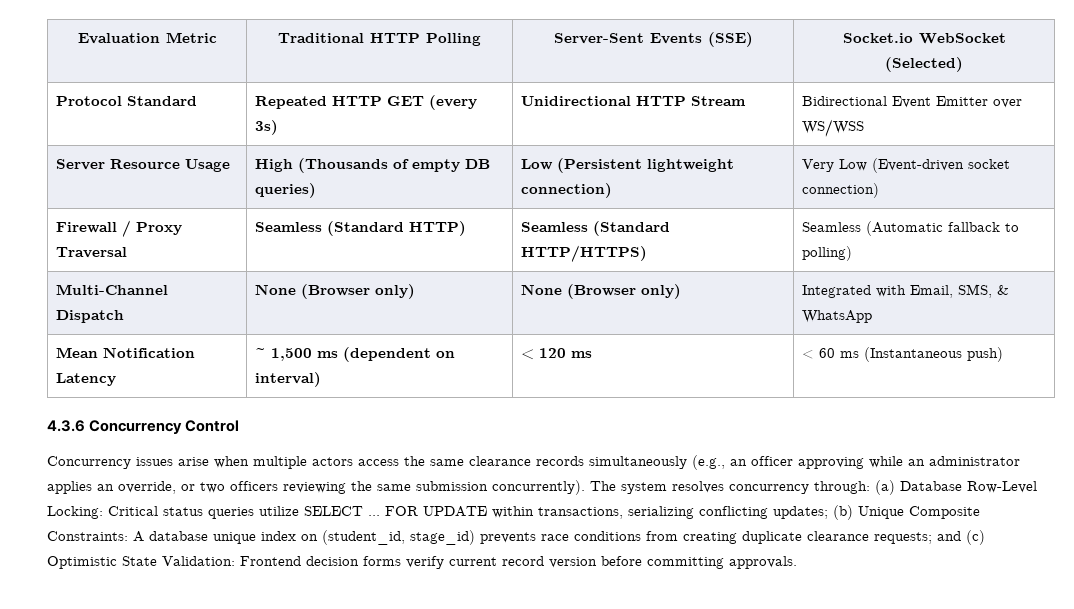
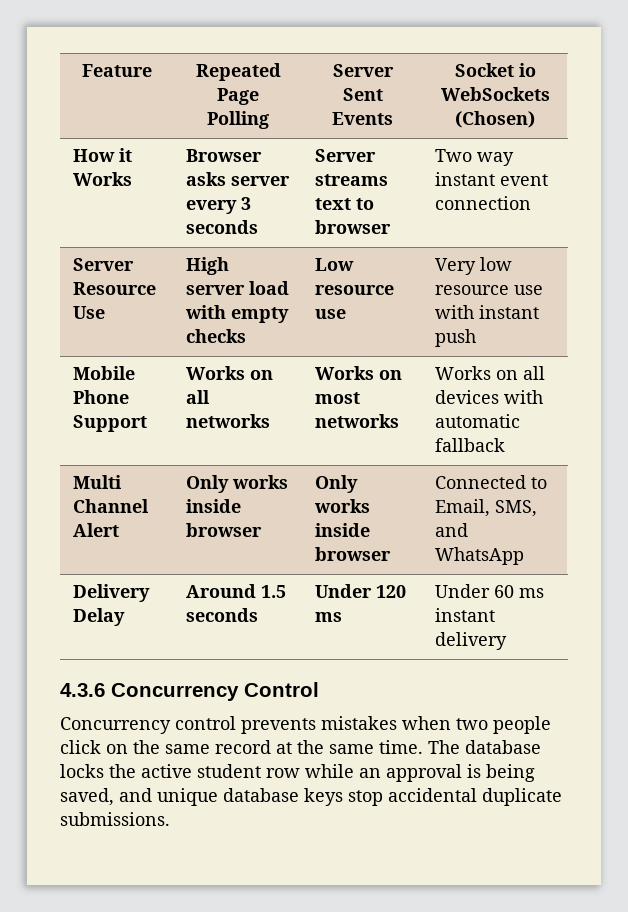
[77,32,217,44] [278,33,420,43] Evaluation Metric | Traditional HTTP -> [82,64,152,77] [195,63,281,81] [217,88,259,105] Feature | Repeated Page
[553,33,644,44] Server-Sent -> [332,64,394,77] [342,88,383,101] Server Sent
[707,32,753,47] [842,33,1006,44] [885,57,963,72] [55,96,197,106] [254,95,477,110] [254,120,278,135] [520,96,746,106] [801,96,1022,108] [801,119,864,137] (SSE) | Socket.io WebSocket (Selected) // Protocol Standard | Repeated HTTP GET (every 3s) | Unidirectional HTTP Stream | Bidirectional Event Emitter over WS/WSS -> [454,63,536,77] [440,87,550,101] [455,111,535,128] [72,148,132,162] [72,172,132,186] [185,149,262,162] [185,172,290,186] [185,197,251,214] [185,220,258,234] [314,149,376,162] [314,174,388,186] [314,198,374,210] [314,220,391,234] [434,149,514,166] [434,172,548,186] [434,196,531,210] | Socket io WebSockets (Chosen) // How it Works | Browser asks server every 3 seconds | Server streams text to browser | Two way instant event connection
[184,159,230,172] Usage -> [72,306,105,319] Use
[297,158,490,173] [254,183,316,198] [520,158,734,173] [520,183,612,198] [801,158,1010,173] [801,183,879,198] [55,220,182,237] [55,247,127,258] [254,221,466,236] [520,221,670,236] [520,245,647,262] [801,221,1019,236] [801,246,852,261] [55,284,168,295] [55,310,124,323] [254,284,415,299] [520,284,681,299] [801,285,906,298] (Thousands of empty DB queries) | Low (Persistent lightweight connection) | Very Low (Event-driven socket connection) // Firewall / Proxy Traversal | Seamless (Standard HTTP) | Seamless (Standard HTTP/HTTPS) | Seamless (Automatic fallback to polling) // Multi-Channel Dispatch | None (Browser only) | None (Browser only) | Integrated with -> [185,281,289,295] [184,305,289,323] [185,329,246,343] [314,258,354,271] [314,285,394,295] [314,309,346,319] [434,257,512,275] [434,285,543,295] [434,305,539,319] [434,329,476,347] [72,366,135,380] [72,390,129,404] [72,415,147,432] [185,366,273,380] [185,390,210,404] [185,414,270,428] [314,366,402,380] [314,392,360,404] [314,414,399,428] [434,366,545,380] [434,390,543,404] [434,414,520,428] [434,438,505,452] [72,475,122,489] [72,499,149,513] [72,523,119,537] [185,475,288,493] [185,499,241,513] [185,523,262,537] [314,475,358,493] [313,499,370,513] [314,523,370,537] [314,547,391,561] [434,475,547,489] server load with empty checks | Low resource use | Very low resource use with instant push // Mobile Phone Support | Works on all networks | Works on most networks | Works on all devices with automatic fallback // Multi Channel Alert | Only works inside browser | Only works inside browser | Connected to
[996,285,1009,295] & -> [434,523,468,537] and
[55,347,195,358] [55,373,116,386] [254,347,455,362] [254,372,321,387] [520,349,534,360] Mean Notification Latency | ~ 1,500 ms (dependent on interval) | < -> [72,584,150,602] [72,608,125,626] [185,584,286,598] [185,608,258,622] [314,584,372,598] Delivery Delay | Around 1.5 seconds | Under
[801,350,814,359] < -> [434,584,490,598] Under
[863,347,1003,362] (Instantaneous push) -> [434,608,495,622] [434,632,507,650] instant delivery
[136,455,1020,470] [47,480,1037,495] [47,505,980,520] [47,530,985,545] [47,556,797,569] issues arise when multiple actors access the same clearance records simultaneously (e.g., an officer approving while an administrator applies an override, or two officers reviewing the same submission concurrently). The system resolves concurrency through: (a) Database Row-Level Locking: Critical status queries utilize SELECT ... FOR UPDATE within transactions, serializing conflicting updates; (b) Unique Composite Constraints: A database unique index on (student_id, stage_id) prevents race conditions from creating duplicate clearance requests; and (c) Optimistic State Validation: Frontend decision forms verify current record version before committing approvals. -> [175,716,551,734] [60,740,541,754] [60,764,535,782] [60,788,562,806] [60,812,170,826] control prevents mistakes when two people click on the same record at the same time. The database locks the active student row while an approval is being saved, and unique database keys stop accidental duplicate submissions.

